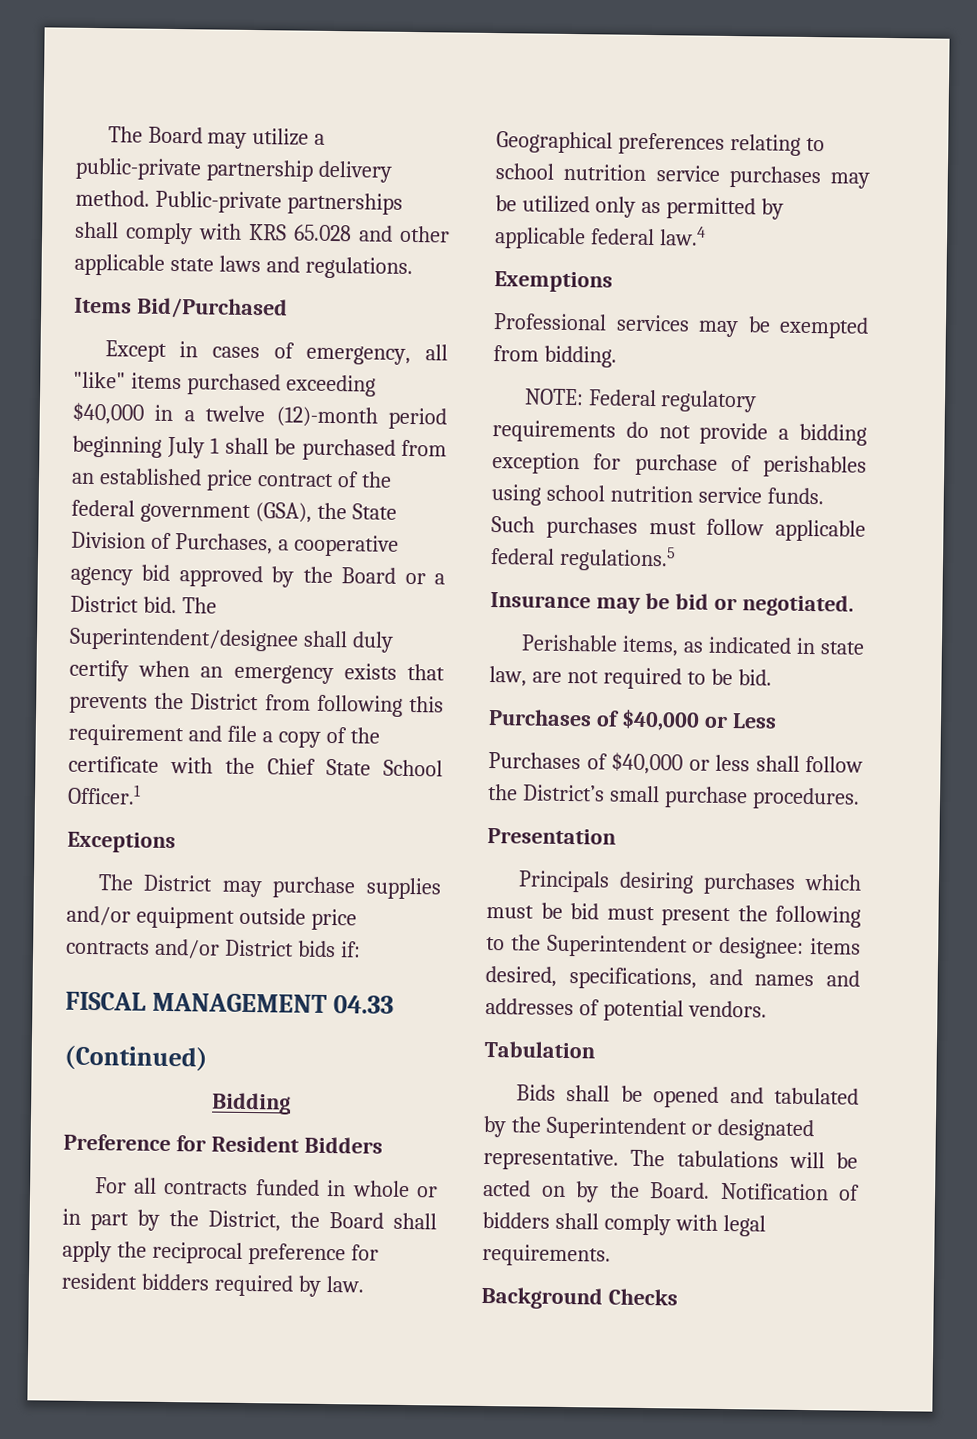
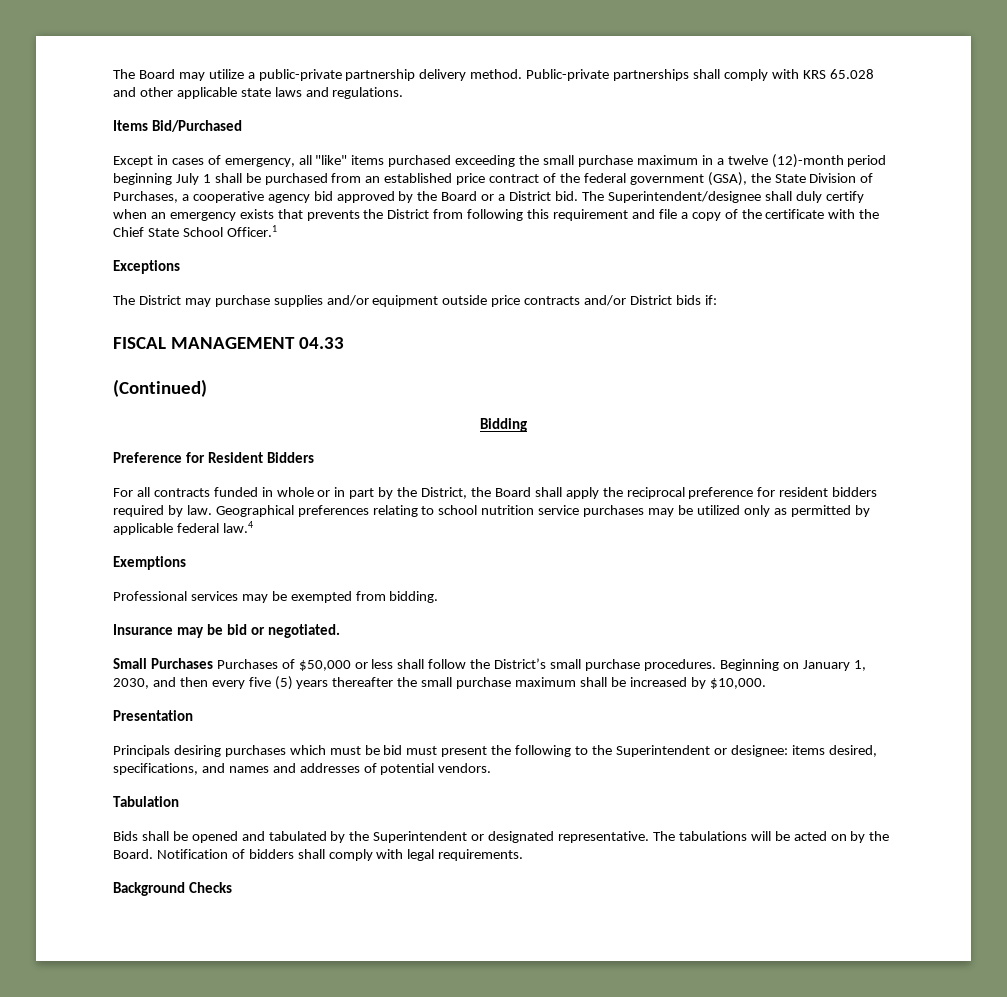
[72,402,144,425] $40,000 -> [519,155,698,167] the small purchase maximum
[523,388,758,413] [492,420,867,446] [492,452,867,478] [491,484,824,506] [491,516,866,542] [490,545,676,572] // NOTE: Federal regulatory requirements do not provide a bidding exception for purchase of perishables using school nutrition service funds. Such purchases must follow applicable federal regulations.5 -> (439, 597) none
[520,634,865,657] [489,666,772,690] [488,709,777,731] [488,752,683,775] Perishable items, as indicated in state law, are not required to be bid. // Purchases of $40,000 or Less // Purchases of $40,000 -> [113,658,351,671] Small Purchases Purchases of $50,000
(860, 798) none -> [719,659,866,671] [113,676,766,690] Beginning on January 1, 2030, and then every five (5) years thereafter the small purchase maximum shall be increased by $10,000.

